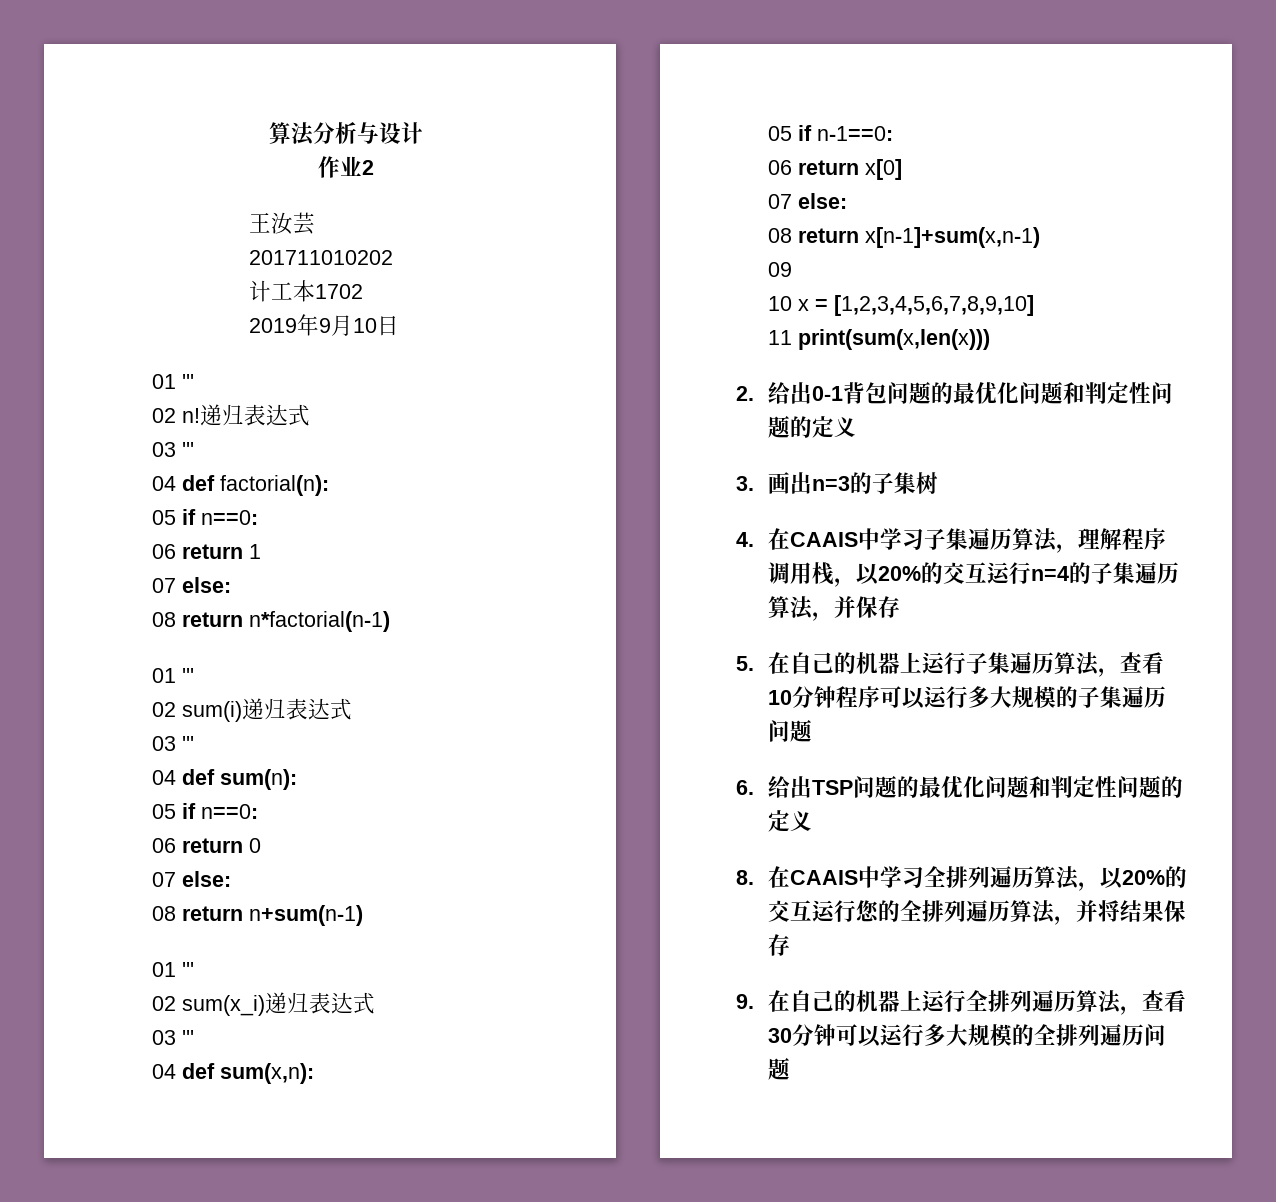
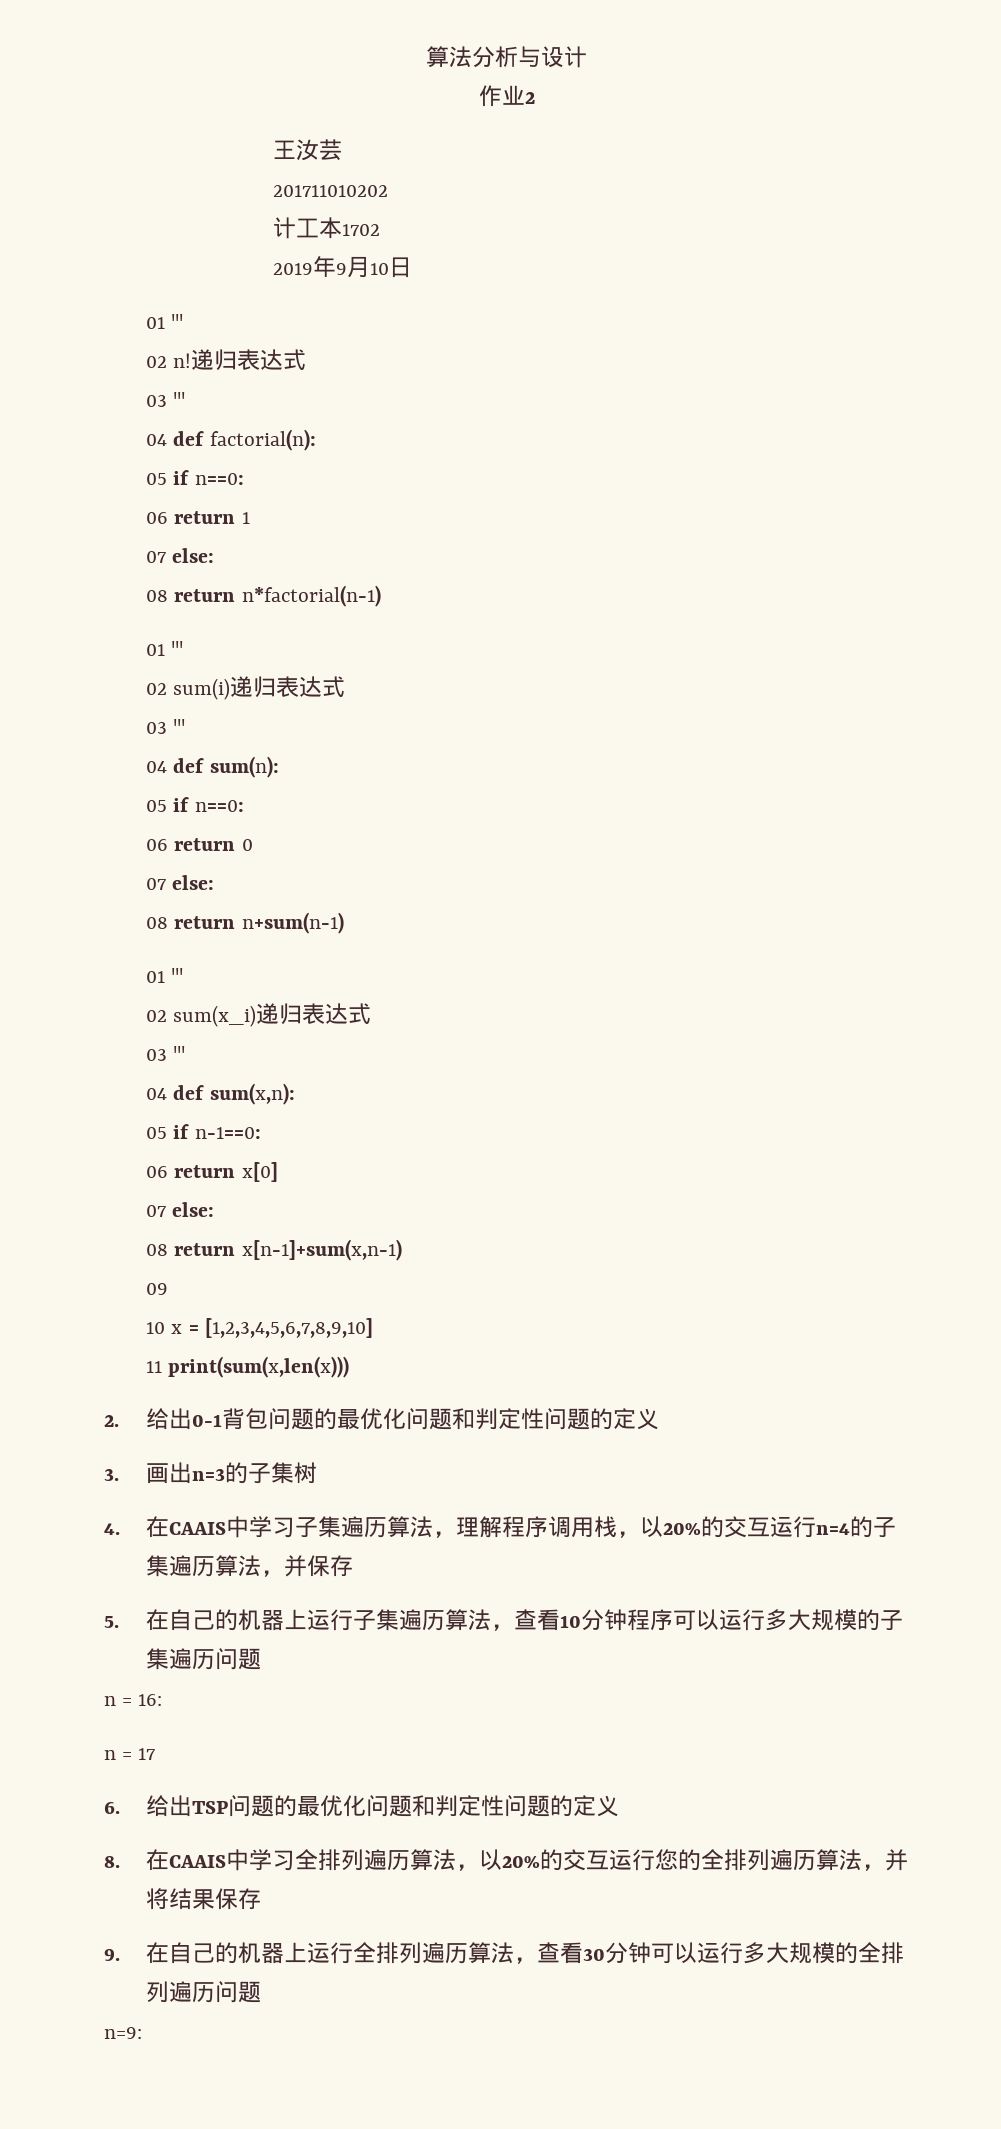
(813, 730) none -> [104,1694,163,1706] [104,1748,156,1760] // n = 16: // n = 17
(791, 1068) none -> [104,2027,142,2039] // n=9:

